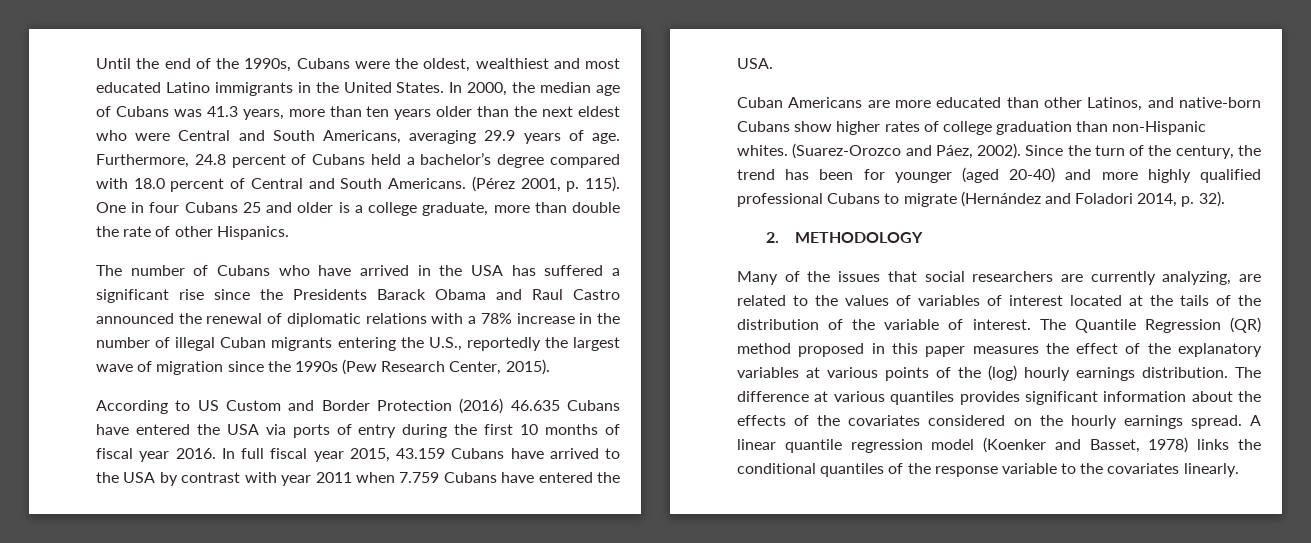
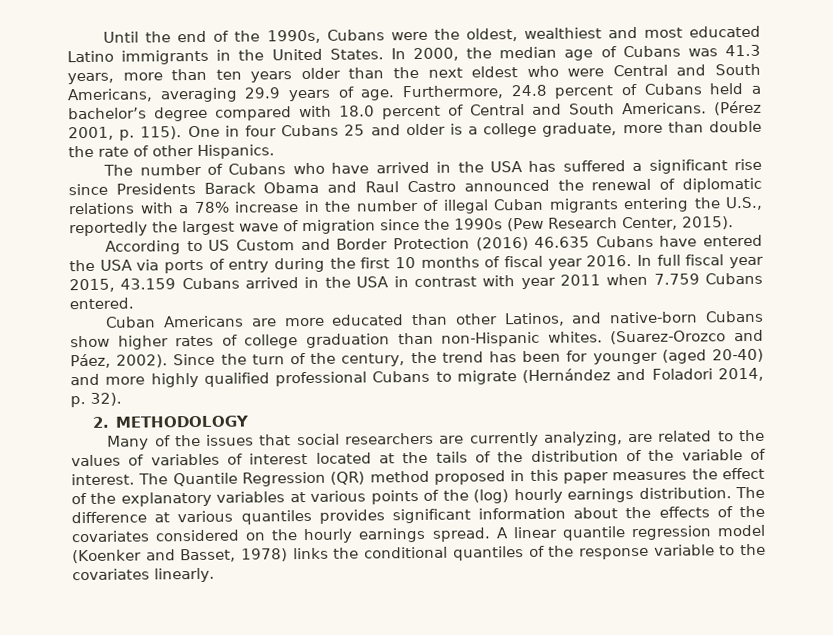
[260,289,283,300] the -> (108, 189) none
[510,448,620,459] [96,472,178,486] have arrived to the USA by -> [245,276,409,289] arrived in the USA in
[501,472,620,483] [737,58,773,69] have entered the USA. -> [69,297,134,310] entered.

